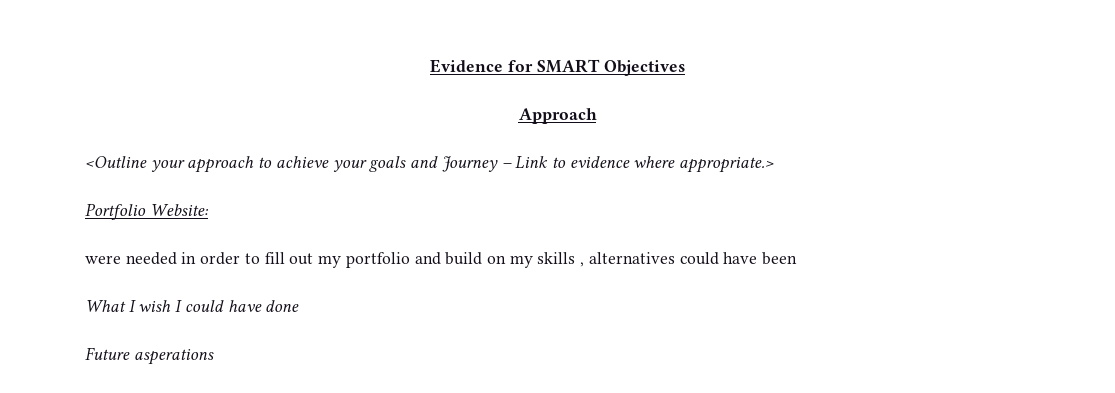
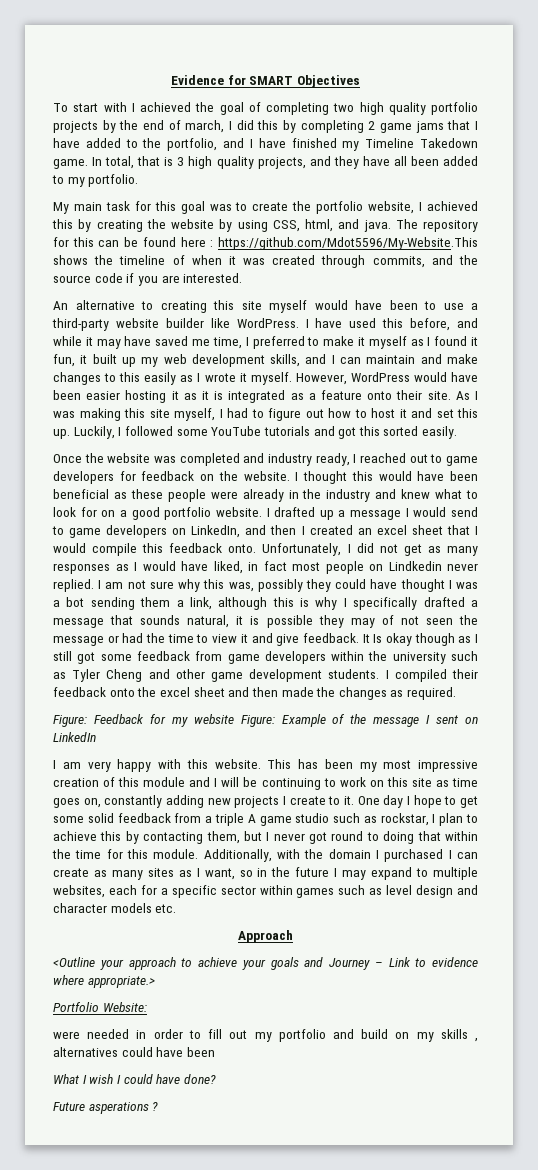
(685, 68) none -> [53,102,478,115] [53,120,479,133] [53,138,478,151] [53,156,478,169] [52,174,139,187] [53,201,478,214] [52,219,478,232] [53,237,479,250] [53,255,478,268] [53,273,243,286] [53,300,478,313] [52,318,478,331] [53,336,478,349] [53,354,479,367] [53,372,478,385] [53,390,478,403] [53,408,478,421] [53,426,458,439] [53,453,479,466] [53,471,478,484] [53,489,479,502] [53,507,479,520] [52,525,479,538] [53,543,478,556] [53,561,478,574] [53,579,479,592] [53,597,478,610] [53,615,478,628] [53,633,478,646] [53,651,479,664] [53,669,478,682] [53,687,457,700] [53,714,479,727] [53,732,96,742] [53,759,478,772] [53,777,478,790] [53,795,479,808] [53,813,478,826] [53,831,478,844] [52,849,478,862] [53,867,479,880] [53,885,479,898] [53,903,177,913] // To start with I achieved the goal of completing two high quality portfolio projects by the end of march, I did this by completing 2 game jams that I have added to the portfolio, and I have finished my Timeline Takedown game. In total, that is 3 high quality projects, and they have all been added to my portfolio. // My main task for this goal was to create the portfolio website, I achieved this by creating the website by using CSS, html, and java. The repository for this can be found here : https://github.com/Mdot5596/My-Website.This shows the timeline of when it was created through commits, and the source code if you are interested. // An alternative to creating this site myself would have been to use a third-party website builder like WordPress. I have used this before, and while it may have saved me time, I preferred to make it myself as I found it fun, it built up my web development skills, and I can maintain and make changes to this easily as I wrote it myself. However, WordPress would have been easier hosting it as it is integrated as a feature onto their site. As I was making this site myself, I had to figure out how to host it and set this up. Luckily, I followed some YouTube tutorials and got this sorted easily. // Once the website was completed and industry ready, I reached out to game developers for feedback on the website. I thought this would have been beneficial as these people were already in the industry and knew what to look for on a good portfolio website. I drafted up a message I would send to game developers on LinkedIn, and then I created an excel sheet that I would compile this feedback onto. Unfortunately, I did not get as many responses as I would have liked, in fact most people on Lindkedin never replied. I am not sure why this was, possibly they could have thought I was a bot sending them a link, although this is why I specifically drafted a message that sounds natural, it is possible they may of not seen the message or had the time to view it and give feedback. It Is okay though as I still got some feedback from game developers within the university such as Tyler Cheng and other game development students. I compiled their feedback onto the excel sheet and then made the changes as required. // Figure: Feedback for my website Figure: Example of the message I sent on LinkedIn // I am very happy with this website. This has been my most impressive creation of this module and I will be continuing to work on this site as time goes on, constantly adding new projects I create to it. One day I hope to get some solid feedback from a triple A game studio such as rockstar, I plan to achieve this by contacting them, but I never got round to doing that within the time for this module. Additionally, with the domain I purchased I can create as many sites as I want, so in the future I may expand to multiple websites, each for a specific sector within games such as level design and character models etc.
[265,300,300,312] done -> [183,1074,216,1084] done?
(214, 357) none -> [152,1102,159,1111] ?

